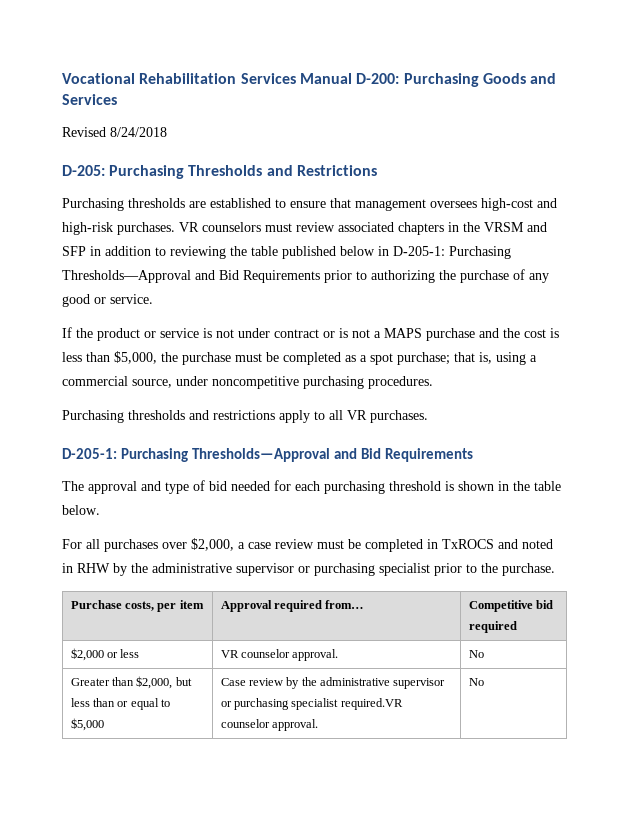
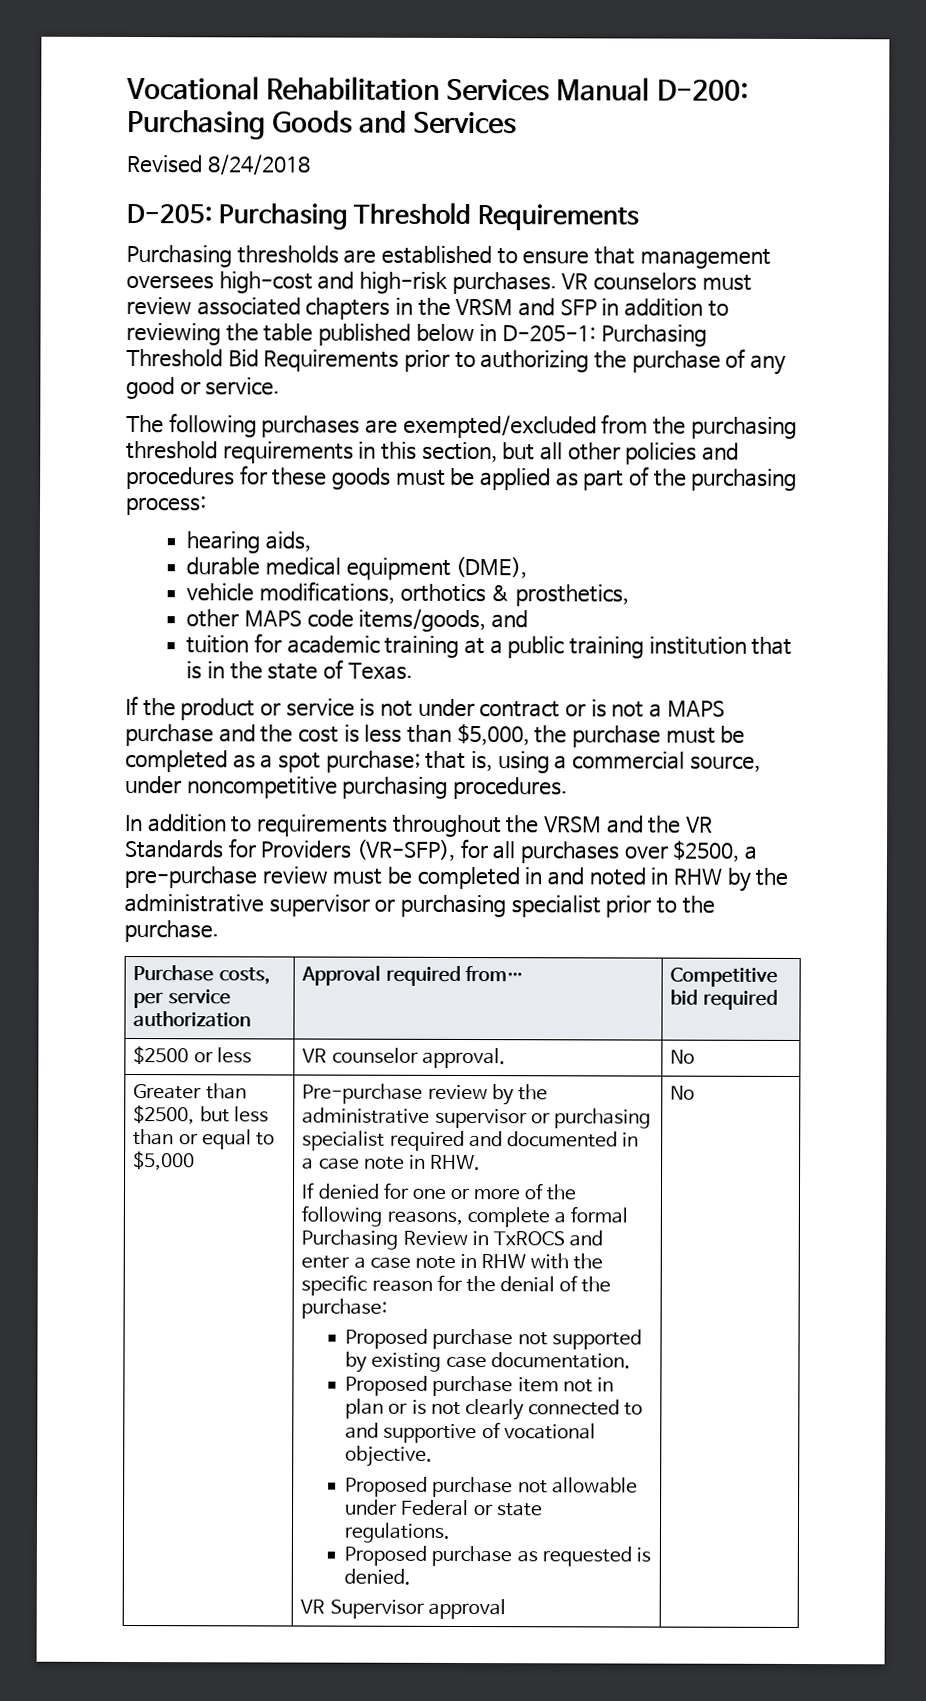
[188,165,377,176] Thresholds and Restrictions -> [353,202,639,231] Threshold Requirements
[62,270,215,283] Thresholds—Approval and -> [126,348,223,368] Threshold
(153, 299) none -> [126,413,797,439] [126,440,739,465] [126,465,798,491] [125,495,207,516] [186,531,311,554] [186,556,528,580] [186,581,629,607] [186,608,529,633] [186,633,793,659] [186,659,413,680] // The following purchases are exempted/excluded from the purchasing threshold requirements in this section, but all other policies and procedures for these goods must be applied as part of the purchasing process: // hearing aids, // durable medical equipment (DME), // vehicle modifications, orthotics & prosthetics, // other MAPS code items/goods, and // tuition for academic training at a public training institution that is in the state of Texas.
[62,410,428,423] [62,448,473,462] [62,480,561,494] [62,505,100,515] [62,538,271,552] Purchasing thresholds and restrictions apply to all VR purchases. // D-205-1: Purchasing Thresholds—Approval and Bid Requirements // The approval and type of bid needed for each purchasing threshold is shown in the table below. // For all purchases over $2,000, a case -> [125,814,713,838] [124,838,758,864] [124,865,257,889] In addition to requirements throughout the VRSM and the VR Standards for Providers (VR-SFP), for all purchases over $2500, a pre-purchase
[442,539,494,549] TxROCS -> (543, 876) none
[179,600,204,609] item -> [167,989,231,1005] [133,1011,252,1027] service authorization
[70,648,104,661] $2,000 -> [133,1046,190,1066] $2500
[136,676,173,689] $2,000, -> [133,1105,196,1125] $2500,
[220,678,246,686] Case -> [302,1083,424,1104] Pre-purchase
[340,698,403,710] [220,719,318,731] required.VR counselor approval. -> [389,1130,639,1152] [302,1154,481,1171] [301,1182,578,1201] [301,1205,628,1228] [301,1229,603,1250] [301,1253,604,1270] [301,1274,612,1296] [301,1298,389,1319] [345,1328,642,1350] [345,1351,631,1373] [345,1375,614,1397] [345,1398,644,1421] [345,1422,596,1444] [345,1445,434,1467] [345,1476,638,1498] [345,1499,543,1517] [344,1522,452,1543] [344,1545,651,1567] [344,1568,412,1585] [300,1598,506,1620] required and documented in a case note in RHW. // If denied for one or more of the following reasons, complete a formal Purchasing Review in TxROCS and enter a case note in RHW with the specific reason for the denial of the purchase: // Proposed purchase not supported by existing case documentation. // Proposed purchase item not in plan or is not clearly connected to and supportive of vocational objective. // Proposed purchase not allowable under Federal or state regulations. // Proposed purchase as requested is denied. // VR Supervisor approval

